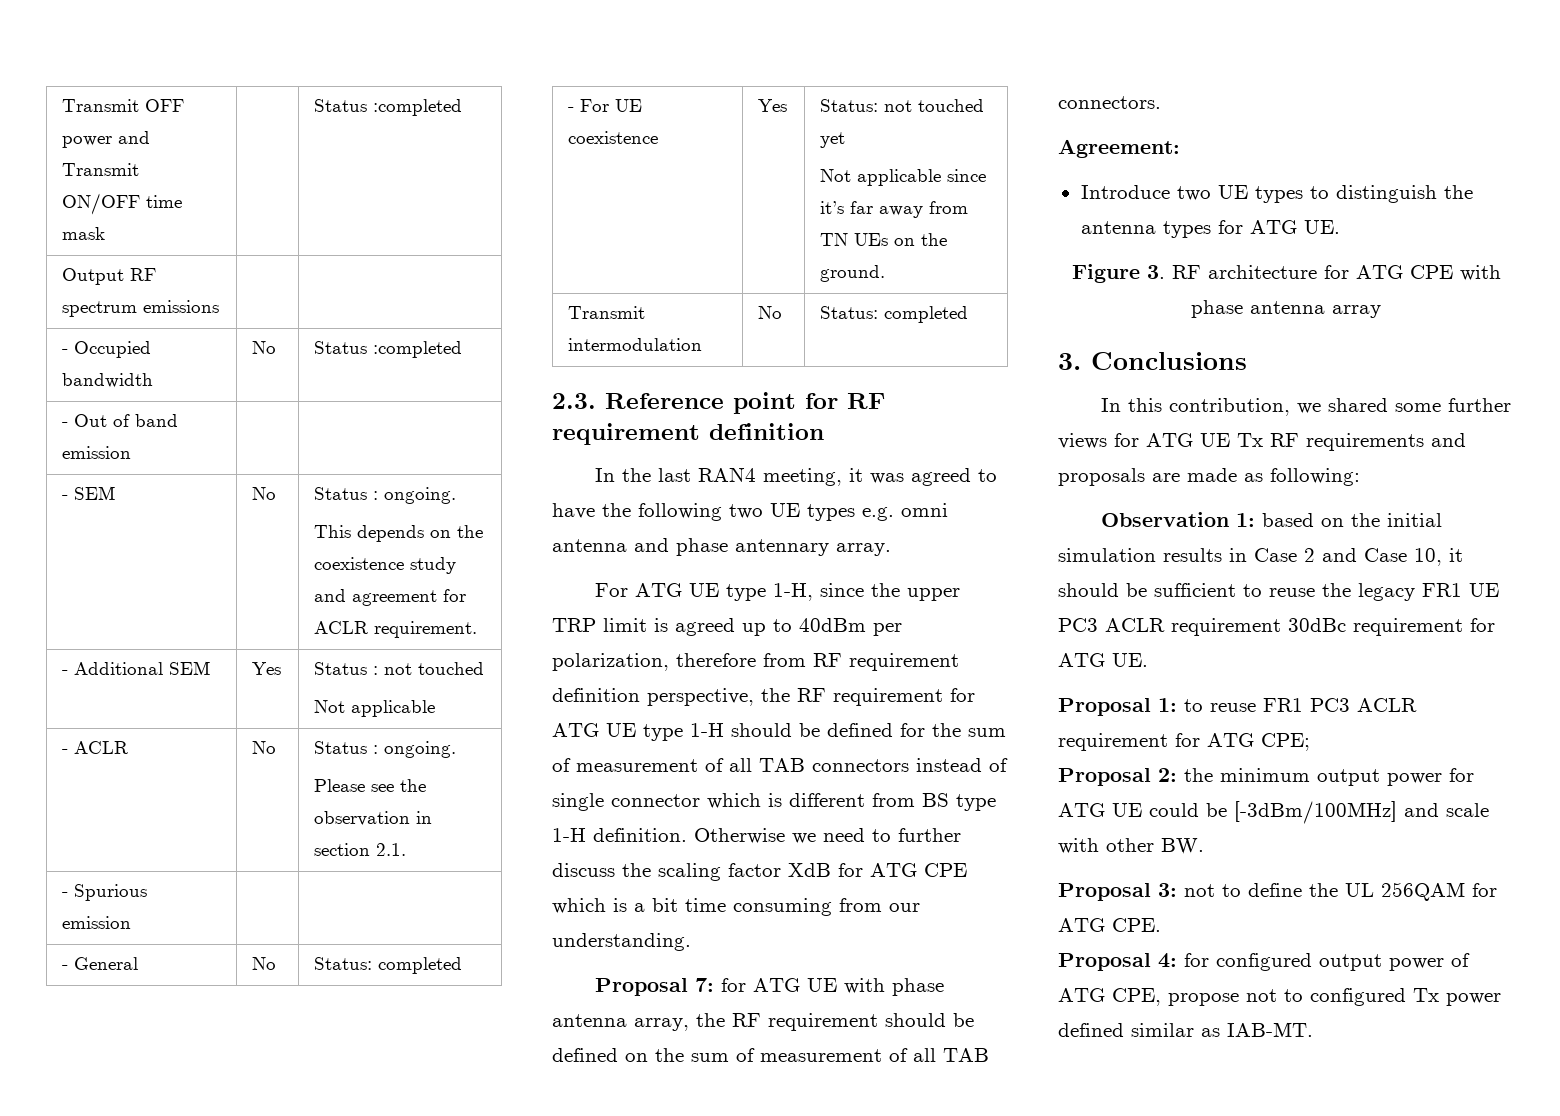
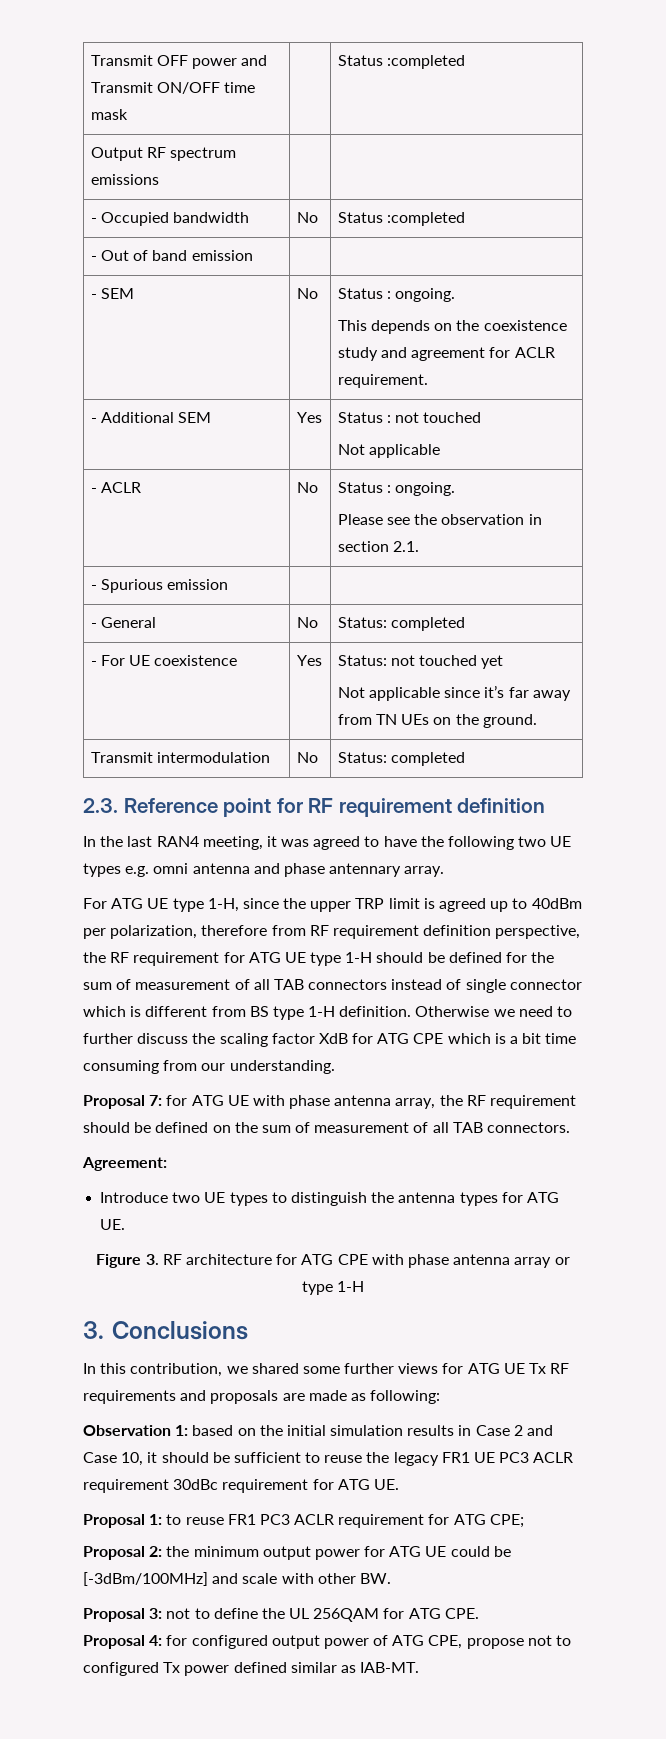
(1381, 311) none -> [554,1257,570,1265] [301,1281,365,1295] or type 1-H

